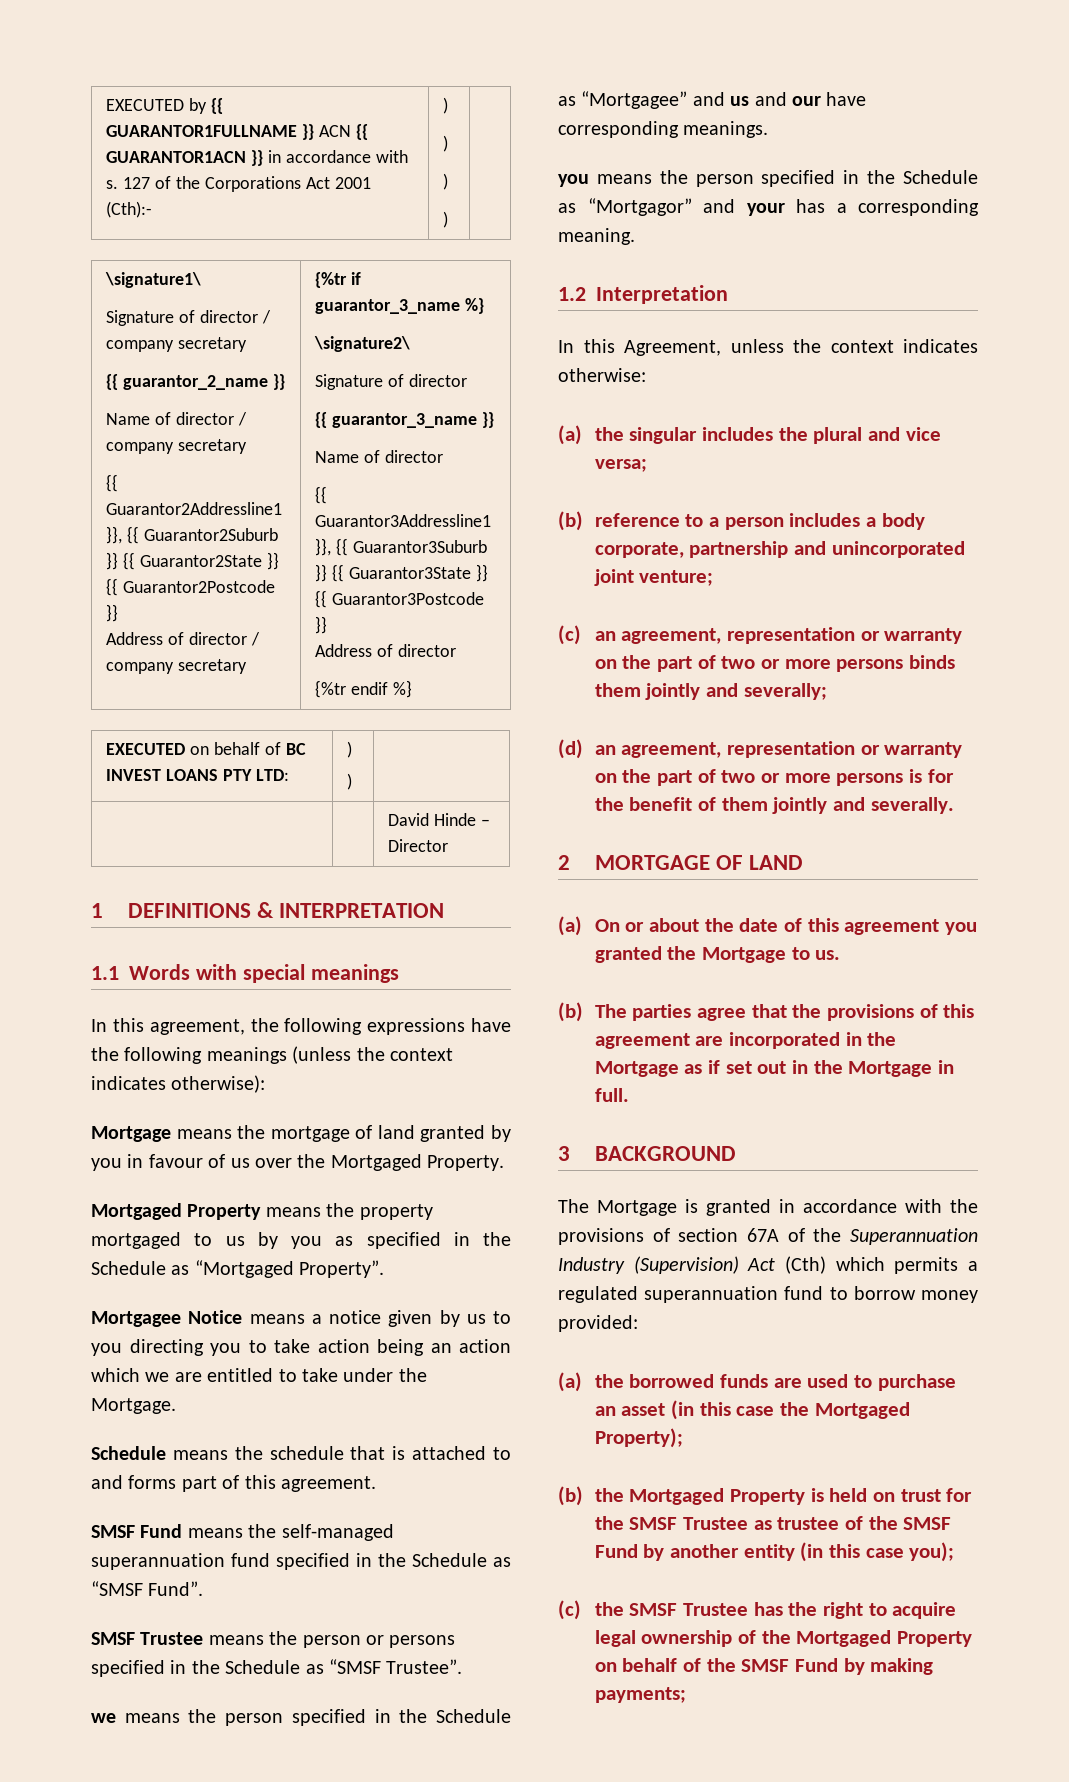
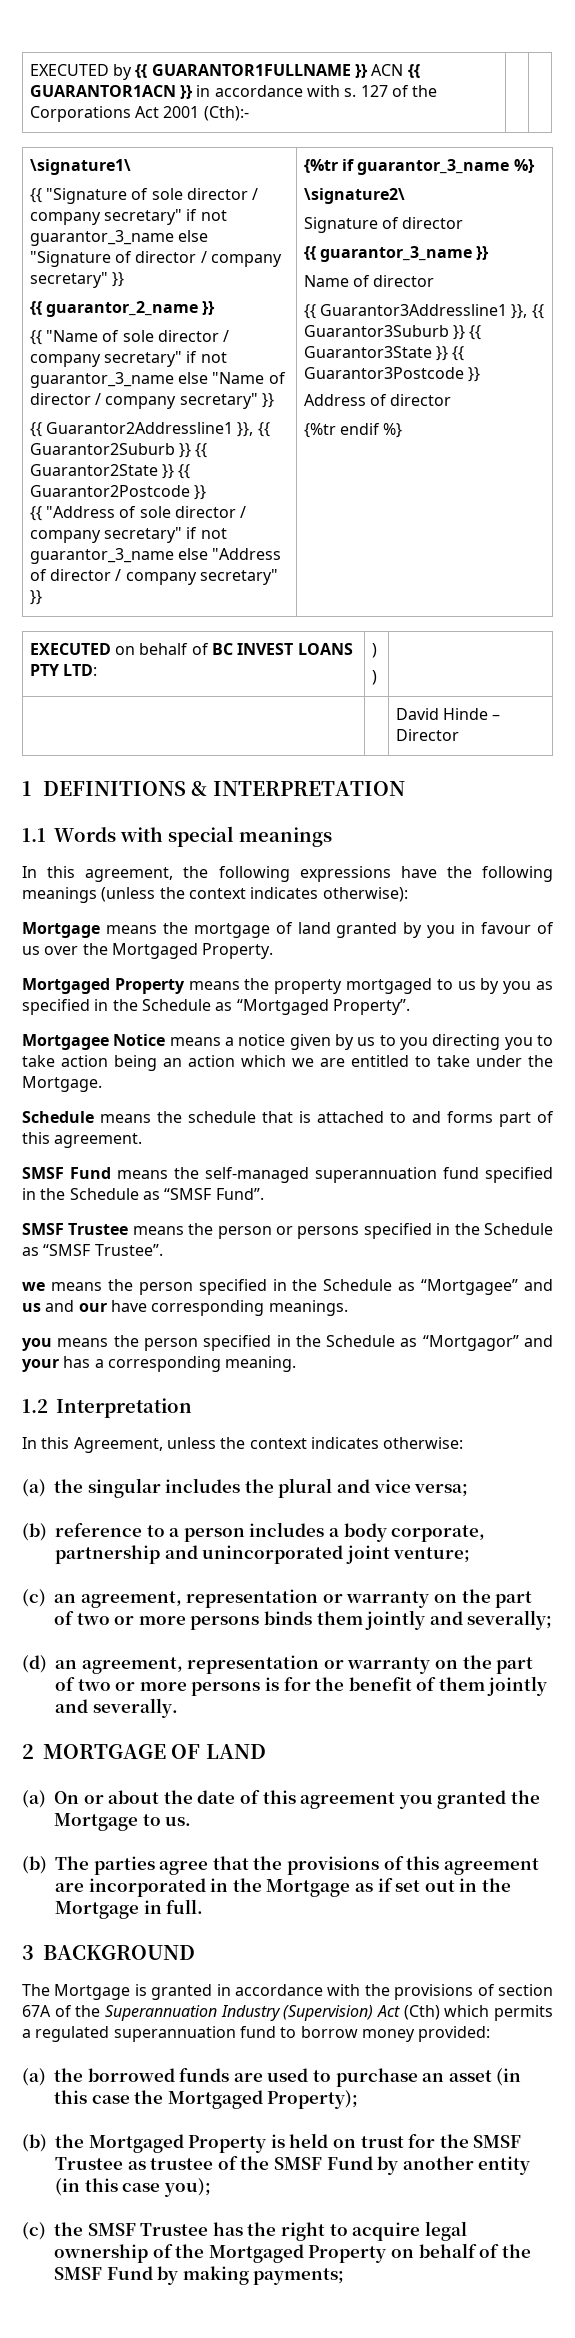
[443,97,449,114] [443,135,449,152] [443,173,449,190] [443,211,449,228] [105,272,202,288] [106,310,272,326] [106,337,248,352] ) // ) // ) // ) | // \signature1\ // Signature of director / company secretary -> [29,159,131,175] [29,188,259,204] [29,209,227,225] [29,230,209,246] [29,251,282,267] [29,272,125,288] | // \signature1\ // {{ "Signature of sole director / company secretary" if not guarantor_3_name else "Signature of director / company secretary" }}
[106,412,248,426] [106,439,248,454] Name of director / company secretary -> [29,330,230,345] [29,351,227,367] [29,372,286,388] [29,393,274,409] {{ "Name of sole director / company secretary" if not guarantor_3_name else "Name of director / company secretary" }}
[106,632,261,646] [106,659,248,674] Address of director / company secretary -> [29,506,247,521] [29,527,227,543] [29,548,282,564] [29,569,278,585] [29,590,42,605] {{ "Address of sole director / company secretary" if not guarantor_3_name else "Address of director / company secretary" }}

